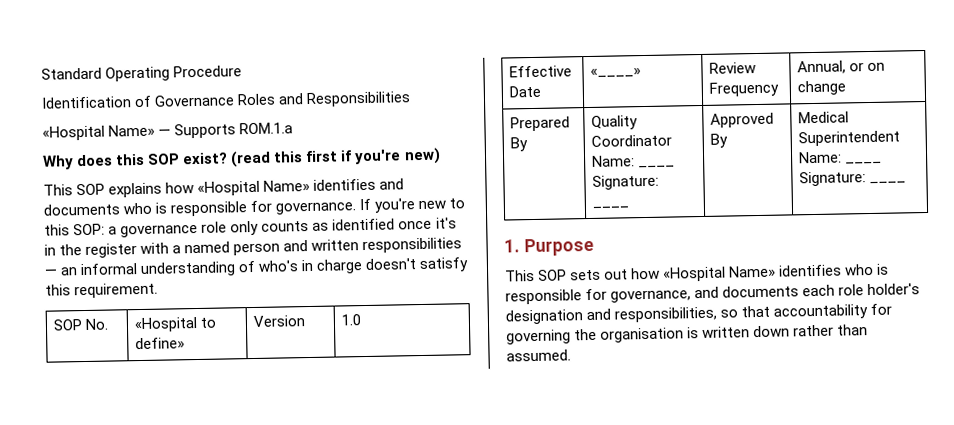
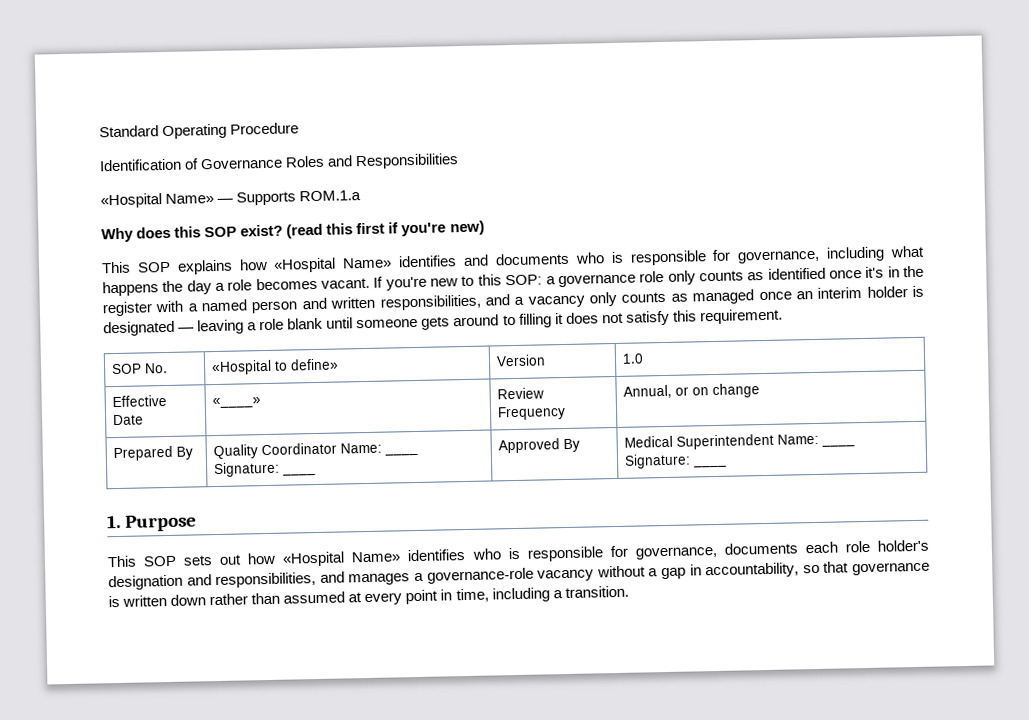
[275,201,357,215] governance. -> [737,245,926,264] [102,277,371,297] governance, including what happens the day a role becomes vacant.
[362,237,463,254] [44,258,417,277] responsibilities — an informal understanding of who's in charge doesn't -> [379,285,924,311] [103,312,624,337] responsibilities, and a vacancy only counts as managed once an interim holder is designated — leaving a role blank until someone gets around to filling it does not
[694,286,720,299] and -> (718, 552) none
[720,303,893,320] [506,327,685,345] so that accountability for governing the organisation -> [319,561,931,586] and manages a governance-role vacancy without a gap in accountability, so that governance
[506,349,571,362] assumed. -> [283,585,629,606] assumed at every point in time, including a transition.

